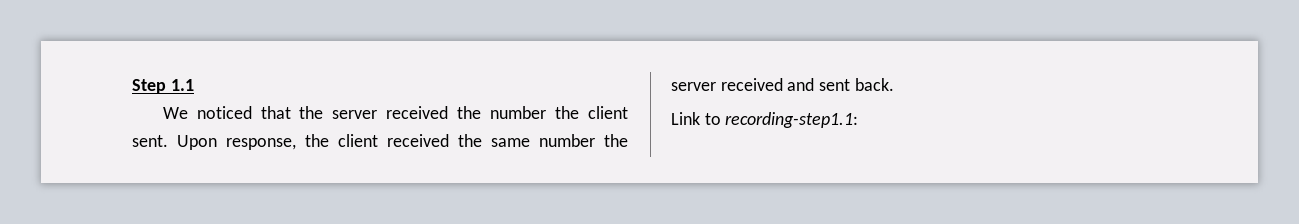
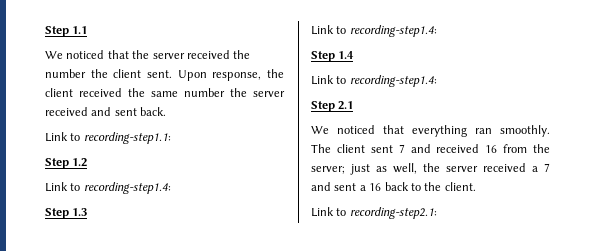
(859, 120) none -> [45,158,88,169] [45,182,171,194] [45,208,88,219] [311,25,437,37] [311,51,355,62] [311,75,437,87] [311,101,354,112] [311,125,550,137] [311,144,550,153] [311,163,550,175] [311,182,476,191] [311,207,437,219] // Step 1.2 // Link to recording-step1.4: // Step 1.3 // Link to recording-step1.4: // Step 1.4 // Link to recording-step1.4: // Step 2.1 // We noticed that everything ran smoothly. The client sent 7 and received 16 from the server; just as well, the server received a 7 and sent a 16 back to the client. // Link to recording-step2.1:

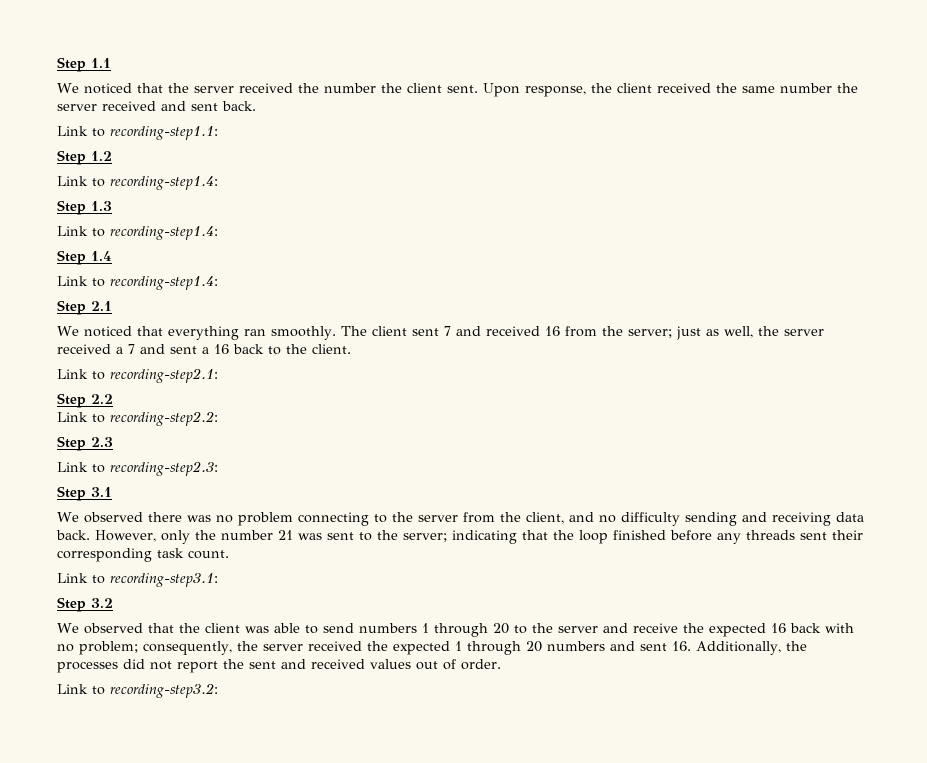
(437, 213) none -> [57,393,113,408] [57,411,218,426] [57,436,113,451] [57,461,218,476] [57,486,112,501] [57,512,864,526] [56,530,863,544] [57,548,229,562] [57,573,218,587] [57,597,113,612] [57,623,854,637] [57,641,807,655] [57,659,501,673] [57,683,218,698] // Step 2.2 // Link to recording-step2.2: // Step 2.3 // Link to recording-step2.3: // Step 3.1 // We observed there was no problem connecting to the server from the client, and no difficulty sending and receiving data back. However, only the number 21 was sent to the server; indicating that the loop finished before any threads sent their corresponding task count. // Link to recording-step3.1: // Step 3.2 // We observed that the client was able to send numbers 1 through 20 to the server and receive the expected 16 back with no problem; consequently, the server received the expected 1 through 20 numbers and sent 16. Additionally, the processes did not report the sent and received values out of order. // Link to recording-step3.2:

